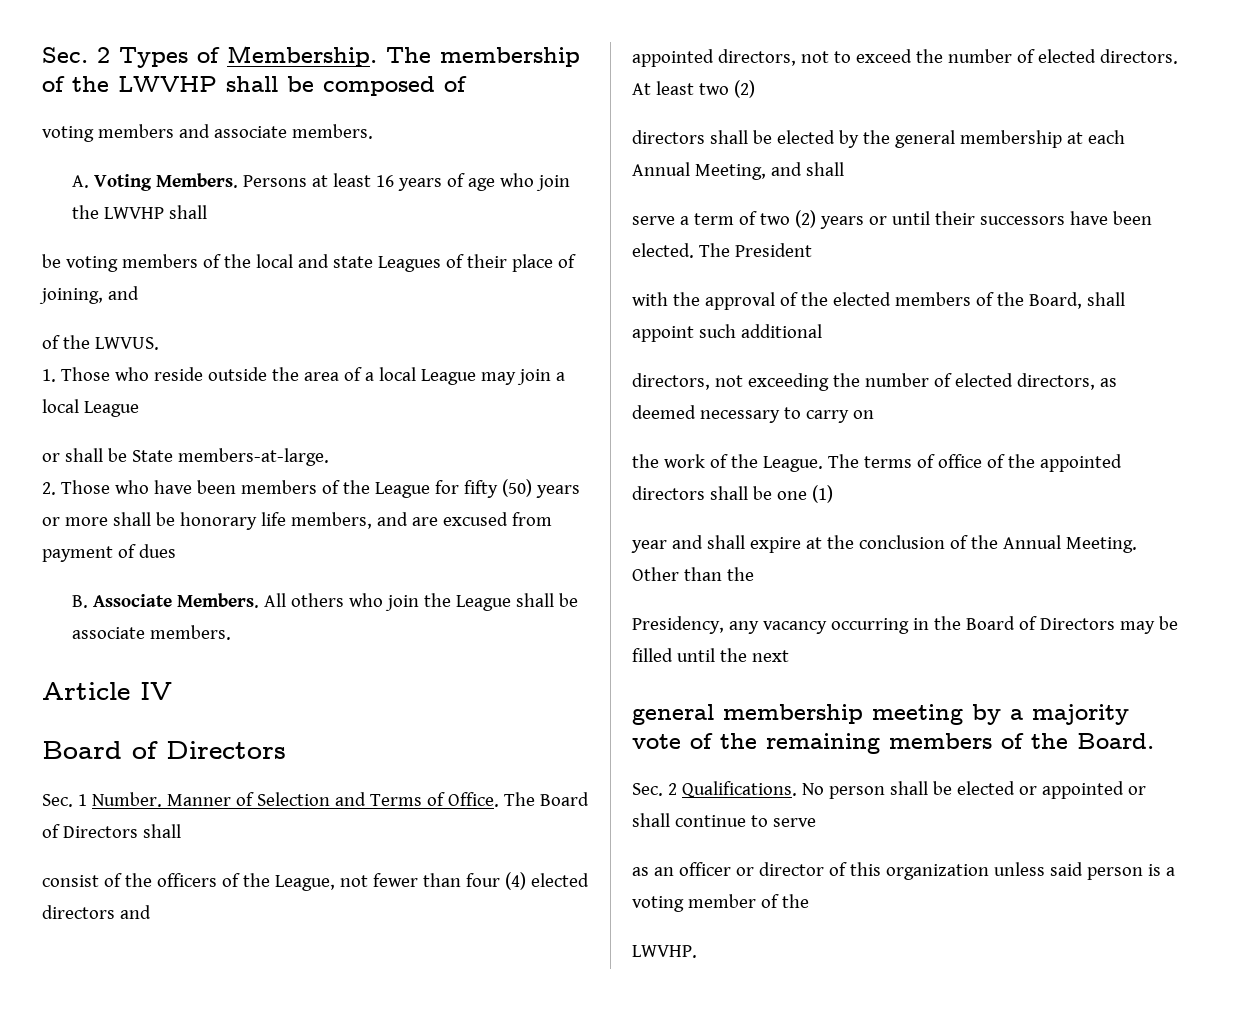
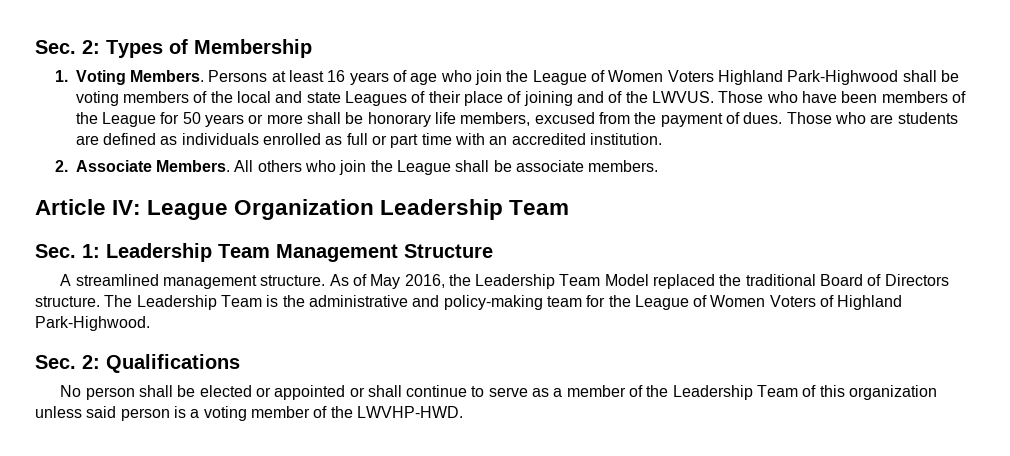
[42,47,110,63] Sec. 2 -> [35,40,100,54] Sec. 2:
[227,46,580,67] [42,76,467,96] [42,124,373,142] [71,175,89,188] Membership. The membership of the LWVHP shall be composed of // voting members and associate members. // A. -> [194,39,312,58] [54,70,68,82] Membership // 1.
[103,205,207,219] LWVHP shall // -> [532,70,937,85] League of Women Voters Highland Park-Highwood shall
[39,286,139,304] joining, and // -> [523,91,604,106] joining and
[42,367,565,385] [42,399,139,417] [42,448,329,466] [42,482,56,495] // 1. Those who reside outside the area of a local League may join a local League // or shall be State members-at-large. // 2. -> (714, 97) none
[463,479,532,498] fifty (50) -> [182,112,201,124] 50
[376,512,438,526] and are -> (531, 119) none
(552, 519) none -> [634,112,657,124] the
[138,544,176,558] [71,595,88,608] dues // B. -> [743,112,958,124] [75,133,662,148] [54,160,68,172] dues. Those who are students are defined as individuals enrolled as full or part time with an accredited institution. // 2.
[140,682,172,700] [42,741,286,759] [42,792,589,807] [42,824,181,838] [42,872,589,891] [42,905,151,919] [632,49,1178,67] [632,80,755,98] [632,130,1125,148] [632,162,844,180] [632,210,1152,229] [632,243,812,258] [632,292,1125,310] [632,324,822,342] [632,373,1117,391] [632,405,874,423] [632,454,1122,472] [632,485,833,503] [631,535,1137,553] [632,567,754,581] [632,616,1178,634] [632,648,789,662] [632,704,1129,725] [632,733,1154,754] [632,781,797,798] IV // Board of Directors // Sec. 1 Number. Manner of Selection and Terms of Office. The Board of Directors shall // consist of the officers of the League, not fewer than four (4) elected directors and // appointed directors, not to exceed the number of elected directors. At least two (2) // directors shall be elected by the general membership at each Annual Meeting, and shall // serve a term of two (2) years or until their successors have been elected. The President // with the approval of the elected members of the Board, shall appoint such additional // directors, not exceeding the number of elected directors, as deemed necessary to carry on // the work of the League. The terms of office of the appointed directors shall be one (1) // year and shall expire at the conclusion of the Annual Meeting. Other than the // Presidency, any vacancy occurring in the Board of Directors may be filled until the next // general membership meeting by a majority vote of the remaining members of the Board. // Sec. 2 Qualifications. -> [112,199,570,220] [35,243,493,262] [60,274,949,289] [35,295,903,310] [35,316,150,331] [35,354,240,373] IV: League Organization Leadership Team // Sec. 1: Leadership Team Management Structure // A streamlined management structure. As of May 2016, the Leadership Team Model replaced the traditional Board of Directors structure. The Leadership Team is the administrative and policy-making team for the League of Women Voters of Highland Park-Highwood. // Sec. 2: Qualifications //
[632,862,824,876] // as an officer or director -> [532,385,799,400] as a member of the Leadership Team
[632,945,697,958] // LWVHP. -> [356,406,463,418] LWVHP-HWD.

